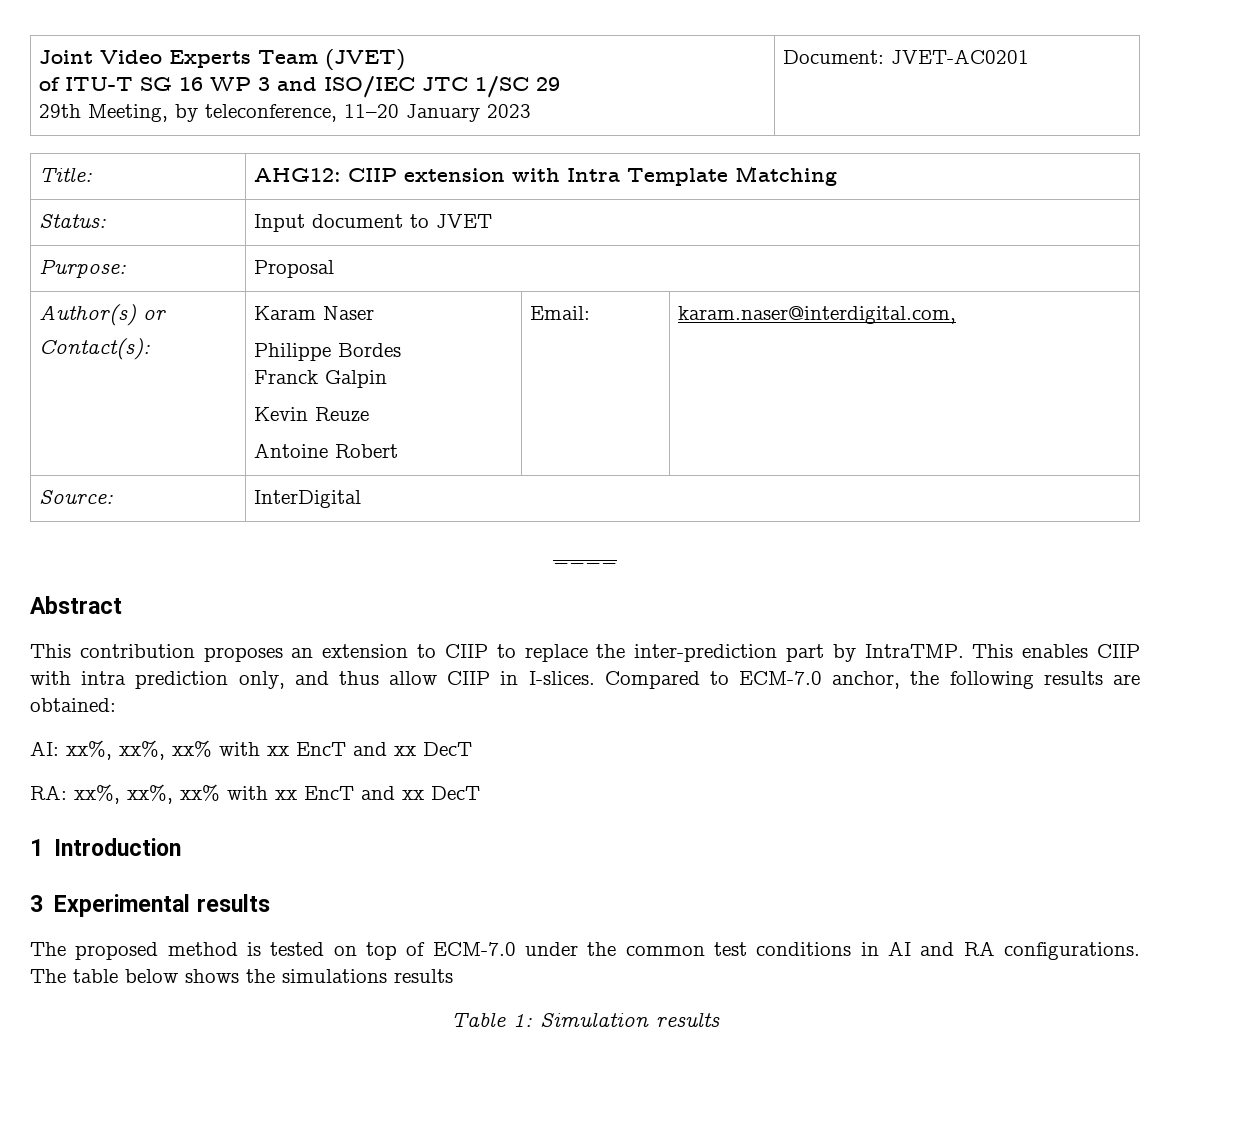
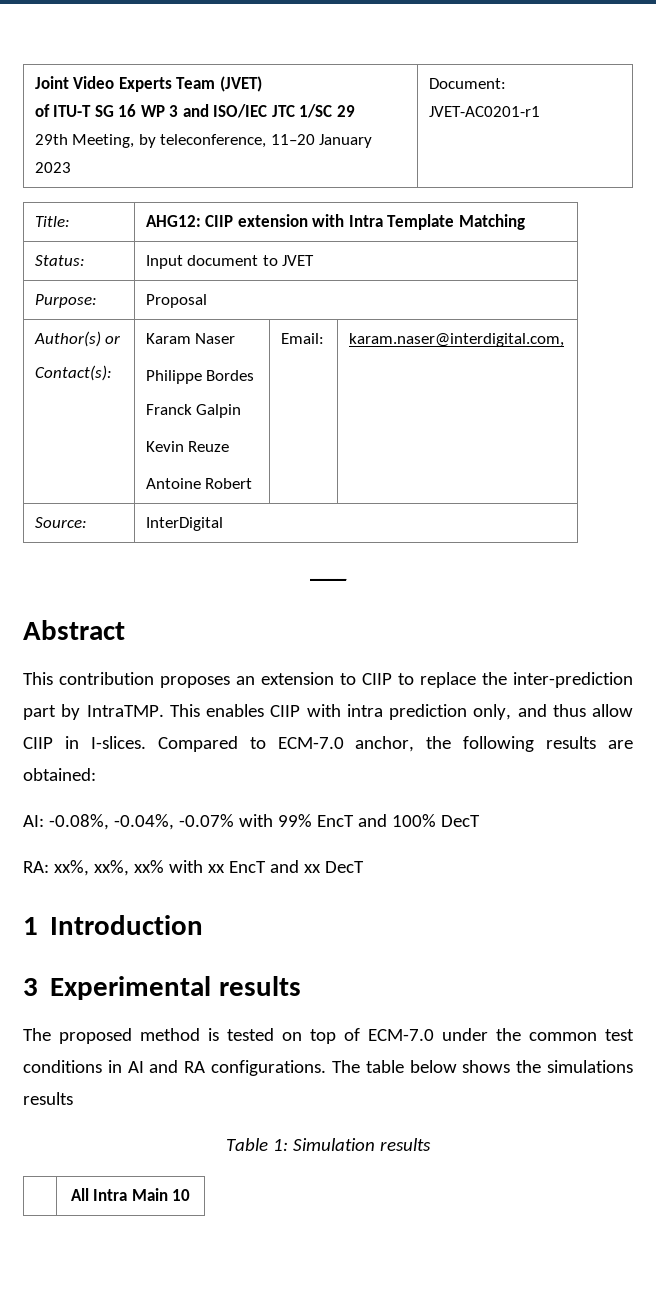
[891,49,1030,64] JVET-AC0201 -> [428,106,540,117] JVET-AC0201-r1
[66,740,416,760] xx%, xx%, xx% with xx EncT and xx -> [48,814,436,830] -0.08%, -0.04%, -0.07% with 99% EncT and 100%
(720, 1019) none -> [70,1188,191,1201] // | All Intra Main 10

